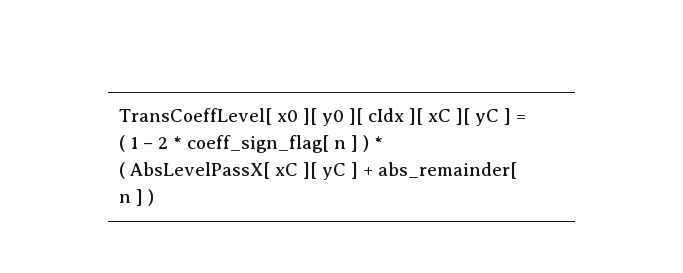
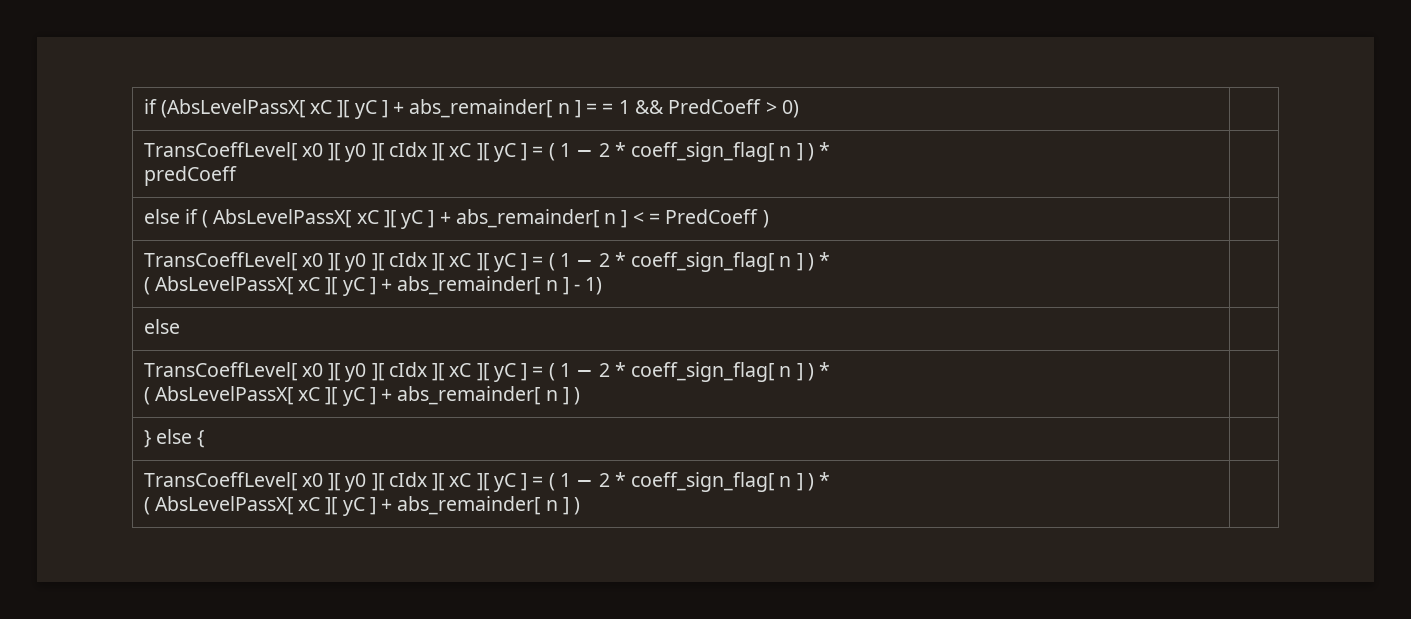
(119, 116) none -> [143,99,799,119] [143,142,831,162] [143,166,237,186] [143,209,769,229] [143,252,831,272] [143,276,603,296] [143,319,180,334] if (AbsLevelPassX[ xC ][ yC ] + abs_remainder[ n ] = = 1 && PredCoeff > 0) | // TransCoeffLevel[ x0 ][ y0 ][ cIdx ][ xC ][ yC ] = ( 1 − 2 * coeff_sign_flag[ n ] ) * // predCoeff | // else if ( AbsLevelPassX[ xC ][ yC ] + abs_remainder[ n ] < = PredCoeff ) | // TransCoeffLevel[ x0 ][ y0 ][ cIdx ][ xC ][ yC ] = ( 1 − 2 * coeff_sign_flag[ n ] ) * // ( AbsLevelPassX[ xC ][ yC ] + abs_remainder[ n ] - 1) | // else | //
(155, 197) none -> [143,429,205,448] [143,472,831,492] [143,496,581,516] // } else { | // TransCoeffLevel[ x0 ][ y0 ][ cIdx ][ xC ][ yC ] = ( 1 − 2 * coeff_sign_flag[ n ] ) * // ( AbsLevelPassX[ xC ][ yC ] + abs_remainder[ n ] ) |

